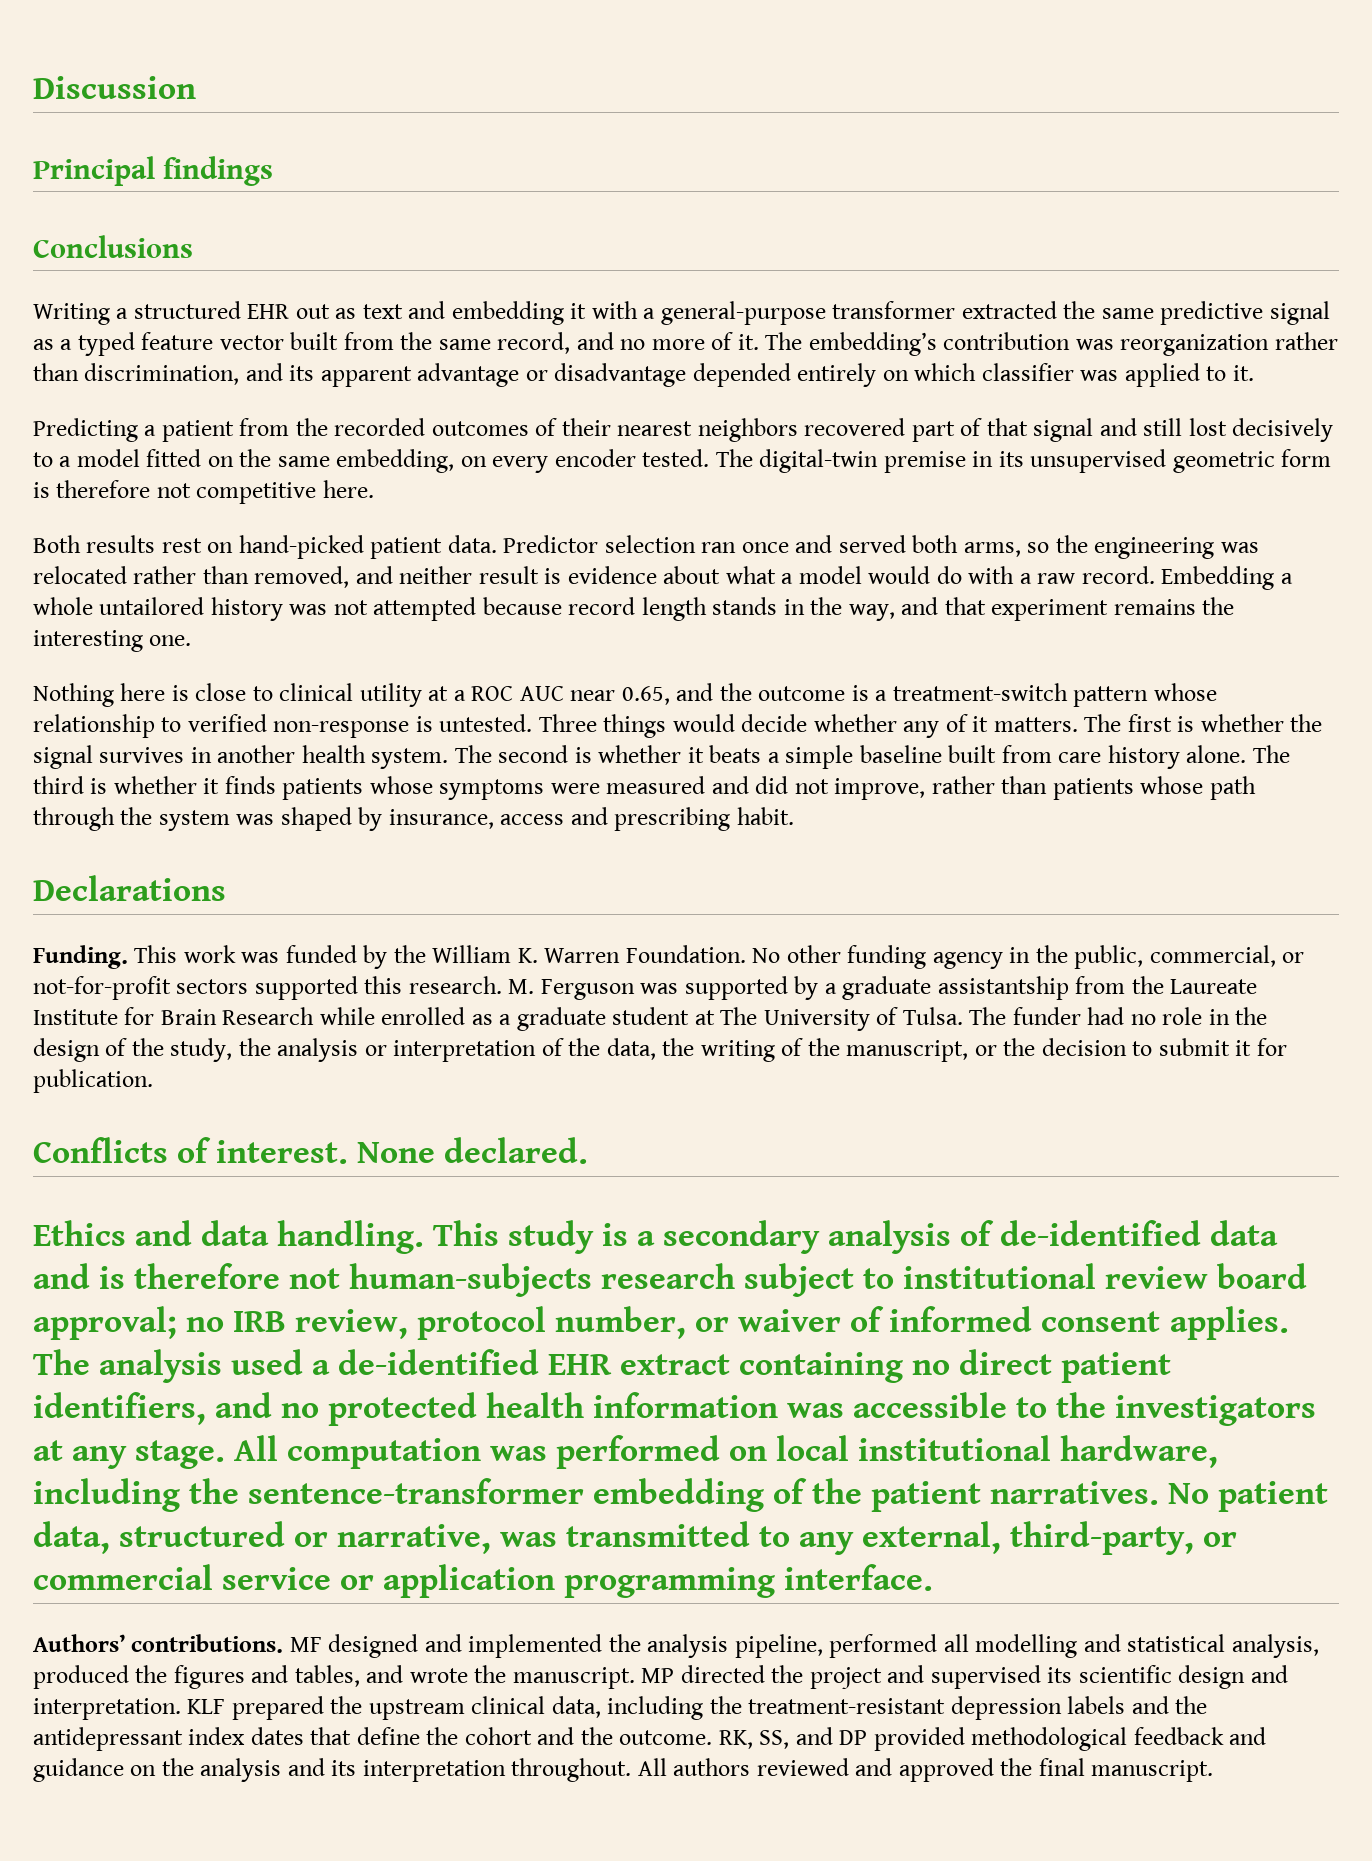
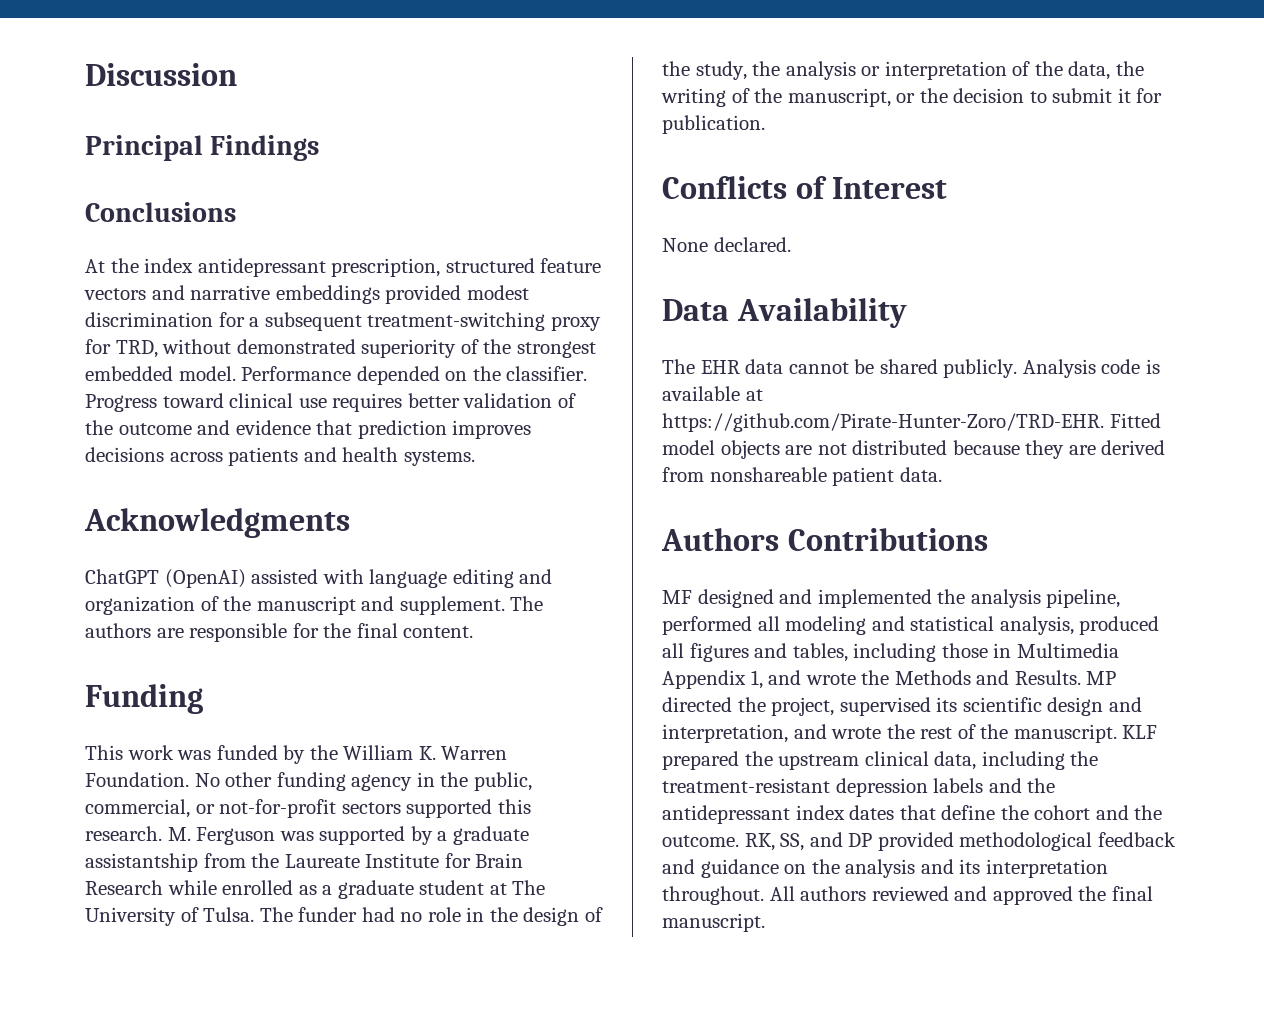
[163,156,274,186] findings -> [210,135,320,161] Findings
[33,301,1330,325] [33,332,1338,356] [33,363,1254,387] [33,418,1334,442] [33,449,1332,473] [33,480,374,504] [33,535,1259,559] [33,566,1293,590] [33,597,1235,621] [33,630,192,652] [33,683,1217,707] [33,714,1323,738] [33,745,1290,769] [33,776,1256,800] [33,807,794,831] [33,875,226,901] [33,945,128,969] Writing a structured EHR out as text and embedding it with a general-purpose transformer extracted the same predictive signal as a typed feature vector built from the same record, and no more of it. The embedding’s contribution was reorganization rather than discrimination, and its apparent advantage or disadvantage depended entirely on which classifier was applied to it. // Predicting a patient from the recorded outcomes of their nearest neighbors recovered part of that signal and still lost decisively to a model fitted on the same embedding, on every encoder tested. The digital-twin premise in its unsupervised geometric form is therefore not competitive here. // Both results rest on hand-picked patient data. Predictor selection ran once and served both arms, so the engineering was relocated rather than removed, and neither result is evidence about what a model would do with a raw record. Embedding a whole untailored history was not attempted because record length stands in the way, and that experiment remains the interesting one. // Nothing here is close to clinical utility at a ROC AUC near 0.65, and the outcome is a treatment-switch pattern whose relationship to verified non-response is untested. Three things would decide whether any of it matters. The first is whether the signal survives in another health system. The second is whether it beats a simple baseline built from care history alone. The third is whether it finds patients whose symptoms were measured and did not improve, rather than patients whose path through the system was shaped by insurance, access and prescribing habit. // Declarations // Funding. -> [85,258,602,277] [84,285,529,304] [85,312,601,331] [85,339,596,358] [85,366,588,385] [85,393,576,412] [85,420,532,439] [85,447,475,466] [84,508,350,538] [85,569,553,588] [85,596,544,615] [85,623,474,642] [85,684,203,714] At the index antidepressant prescription, structured feature vectors and narrative embeddings provided modest discrimination for a subsequent treatment-switching proxy for TRD, without demonstrated superiority of the strongest embedded model. Performance depended on the classifier. Progress toward clinical use requires better validation of the outcome and evidence that prediction improves decisions across patients and health systems. // Acknowledgments // ChatGPT (OpenAI) assisted with language editing and organization of the manuscript and supplement. The authors are responsible for the final content. // Funding //
[216,1140,349,1164] interest. -> [832,177,948,199] Interest //
[33,1220,1278,1254] [33,1263,1308,1297] [33,1306,1289,1340] [33,1349,1172,1383] [33,1392,1317,1426] [33,1435,1219,1469] [33,1478,1329,1512] [33,1521,1238,1555] [33,1564,934,1598] [33,1634,284,1653] Ethics and data handling. This study is a secondary analysis of de-identified data and is therefore not human-subjects research subject to institutional review board approval; no IRB review, protocol number, or waiver of informed consent applies. The analysis used a de-identified EHR extract containing no direct patient identifiers, and no protected health information was accessible to the investigators at any stage. All computation was performed on local institutional hardware, including the sentence-transformer embedding of the patient narratives. No patient data, structured or narrative, was transmitted to any external, third-party, or commercial service or application programming interface. // Authors’ contributions. -> [662,298,907,328] [662,359,1160,378] [662,386,763,401] [662,413,1161,432] [662,440,1166,459] [662,467,942,486] [661,528,988,551] Data Availability // The EHR data cannot be shared publicly. Analysis code is available at https://github.com/Pirate-Hunter-Zoro/TRD-EHR. Fitted model objects are not distributed because they are derived from nonshareable patient data. // Authors Contributions //
[975,1634,1078,1658] modelling -> [785,616,867,635] modeling
[135,1665,168,1683] the -> [662,643,684,658] all
[366,1665,635,1689] and wrote the manuscript. -> [853,643,1119,662] [662,670,1081,689] including those in Multimedia Appendix 1, and wrote the Methods and Results.
[809,1665,925,1689] project and -> [771,697,835,716] project,
[33,1698,181,1720] interpretation. -> [662,724,1117,743] interpretation, and wrote the rest of the manuscript.

